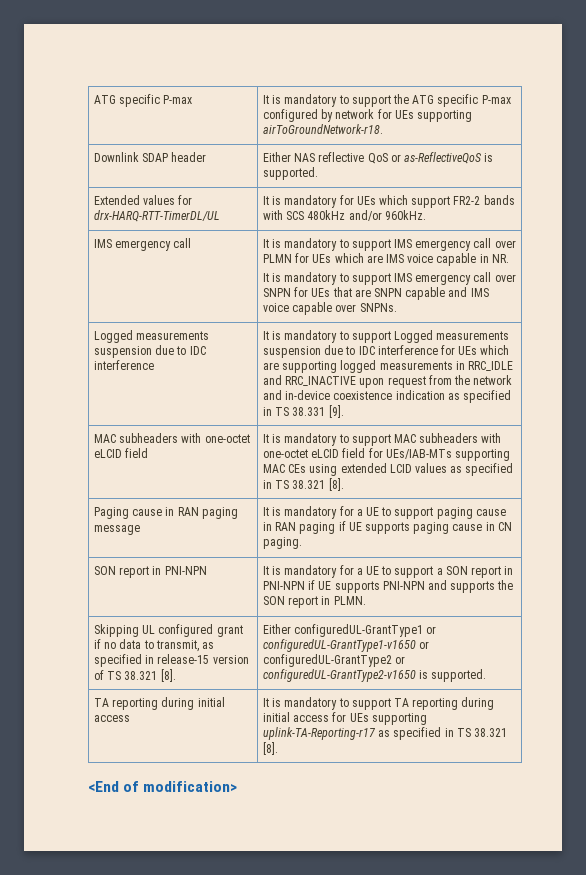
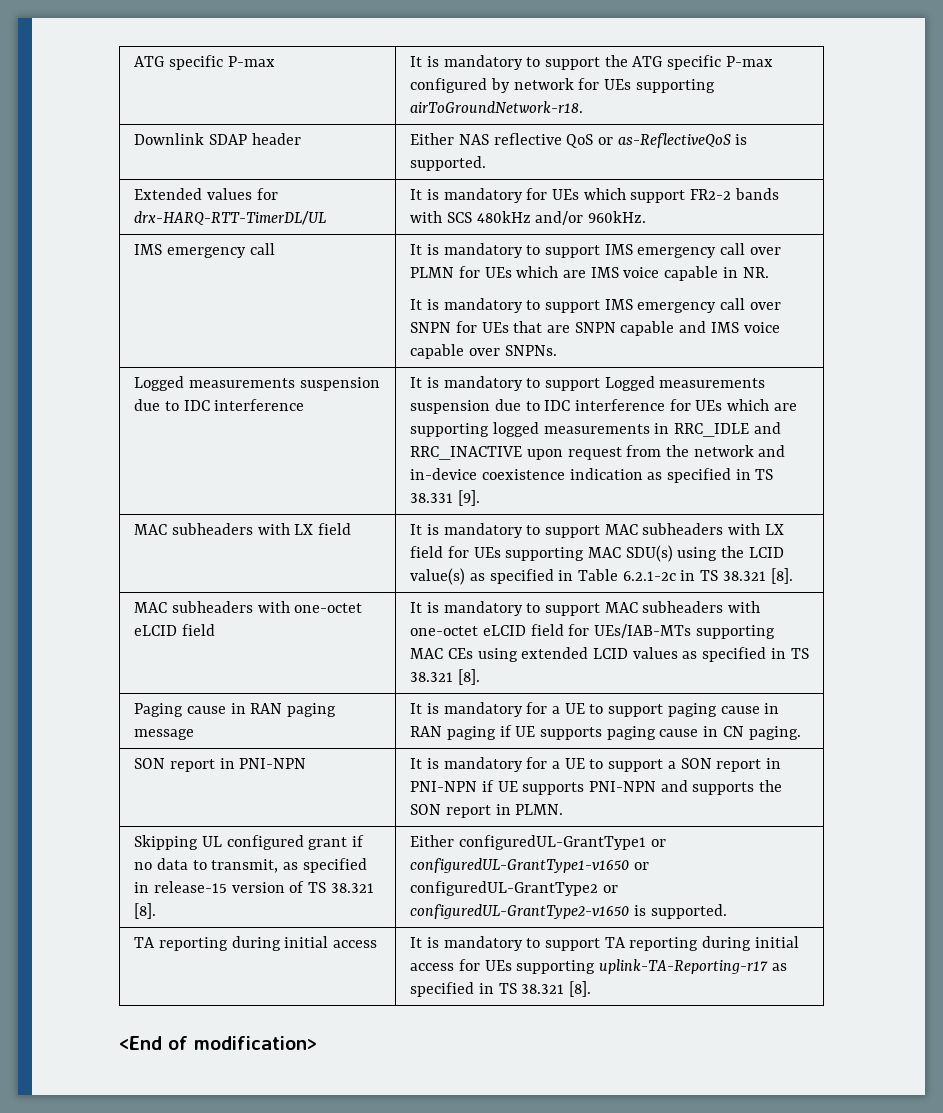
(344, 411) none -> [134,523,352,535] [410,523,784,538] [410,545,784,562] [410,568,793,585] // MAC subheaders with LX field | It is mandatory to support MAC subheaders with LX field for UEs supporting MAC SDU(s) using the LCID value(s) as specified in Table 6.2.1-2c in TS 38.321 [8].

